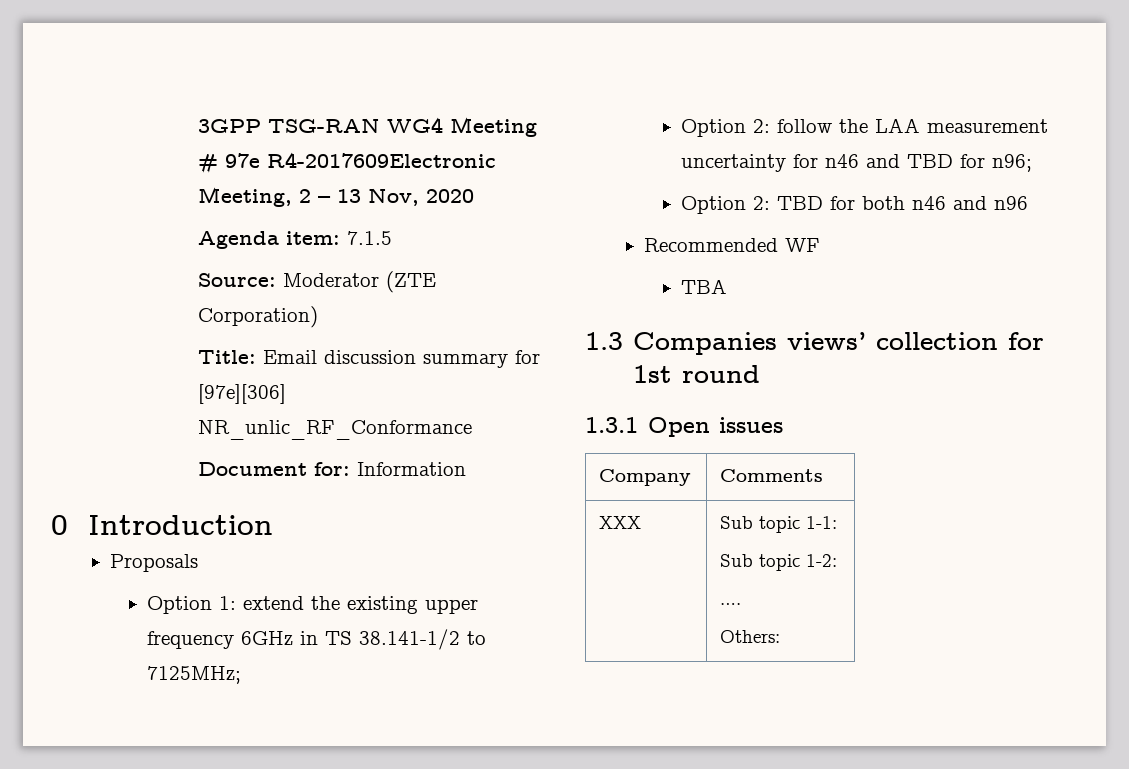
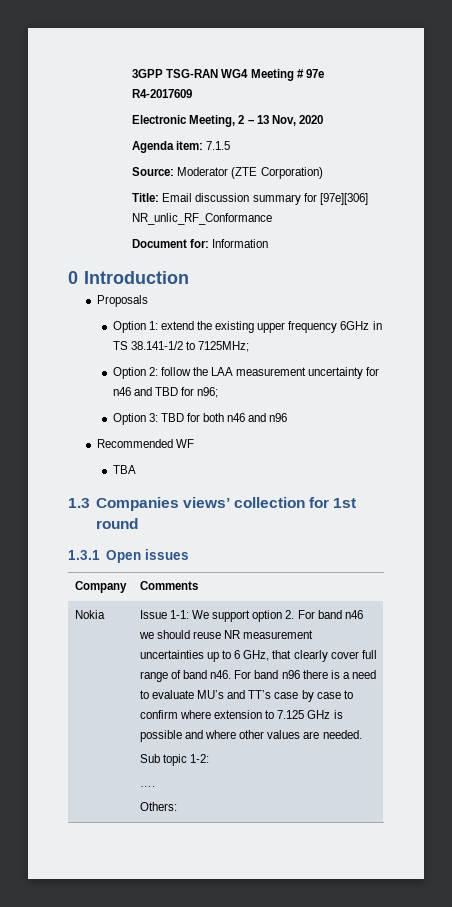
[267,152,497,168] R4-2017609Electronic -> [132,89,193,98] [132,115,188,124] R4-2017609 // Electronic
[753,196,771,210] 2: -> [148,413,158,422] 3:
[599,516,642,529] [720,516,838,533] XXX | Sub topic 1-1: -> [74,610,105,619] [139,610,363,622] [138,630,314,639] [139,650,377,662] [139,670,376,682] [139,690,353,702] [139,710,343,719] [139,730,362,742] Nokia | Issue 1-1: We support option 2. For band n46 we should reuse NR measurement uncertainties up to 6 GHz, that clearly cover full range of band n46. For band n96 there is a need to evaluate MU’s and TT’s case by case to confirm where extension to 7.125 GHz is possible and where other values are needed.

